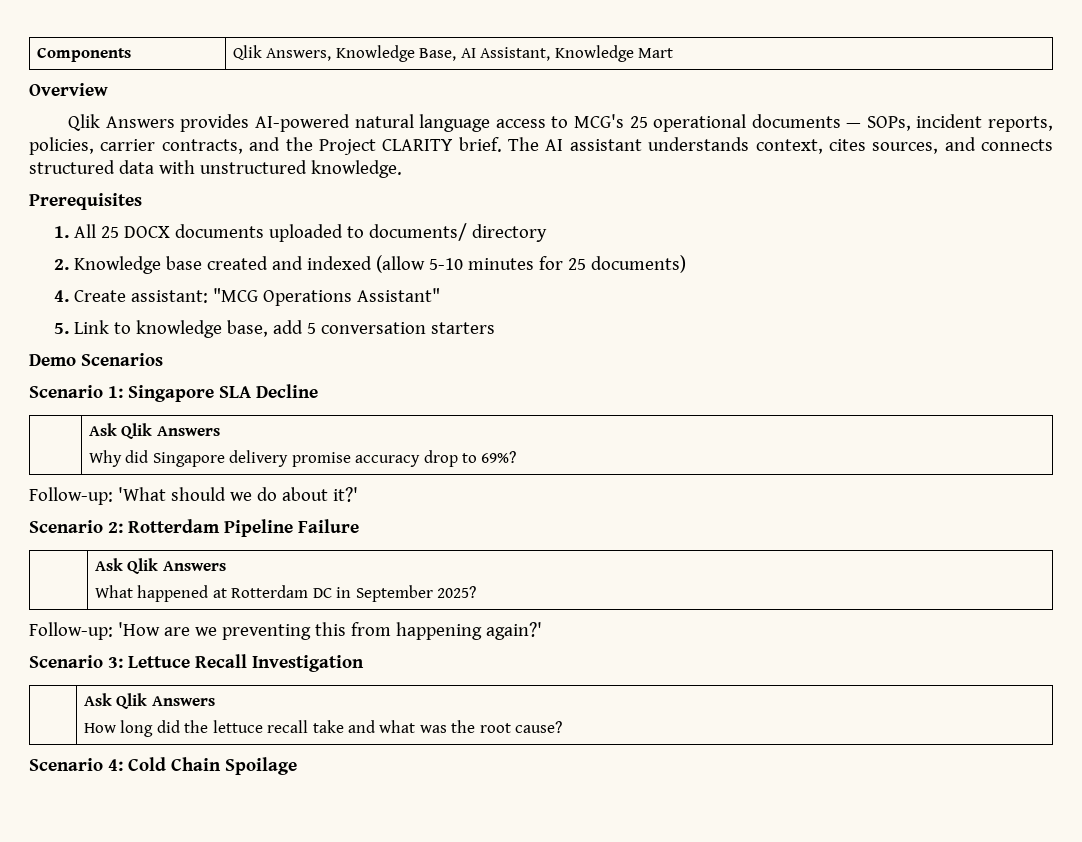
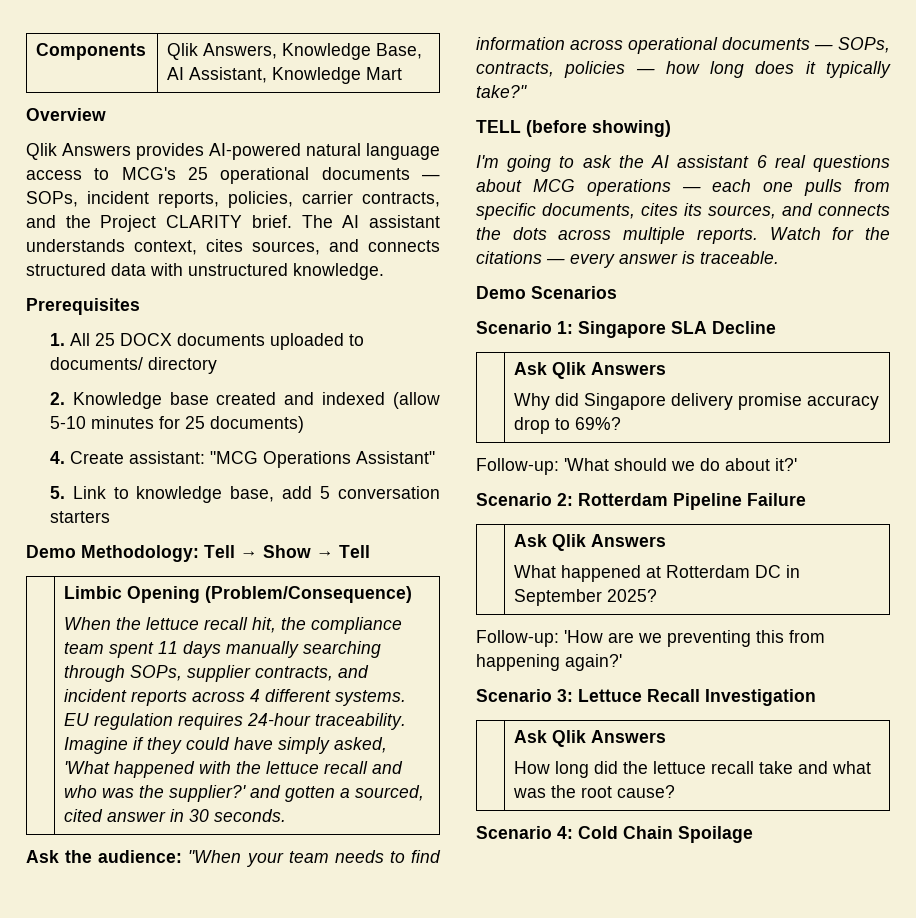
(495, 328) none -> [26,545,370,562] [64,586,413,603] [64,617,403,634] [64,641,382,658] [64,665,370,682] [64,689,407,706] [64,713,407,730] [64,737,388,754] [64,761,404,778] [64,785,425,802] [64,809,287,822] [26,850,441,867] [476,37,890,54] [476,61,891,78] [476,85,527,98] [476,120,671,137] [476,155,890,172] [476,179,890,196] [476,203,890,220] [476,227,890,244] [476,251,779,268] // Demo Methodology: Tell → Show → Tell // | Limbic Opening (Problem/Consequence) // When the lettuce recall hit, the compliance team spent 11 days manually searching through SOPs, supplier contracts, and incident reports across 4 different systems. EU regulation requires 24-hour traceability. Imagine if they could have simply asked, 'What happened with the lettuce recall and who was the supplier?' and gotten a sourced, cited answer in 30 seconds. // Ask the audience: "When your team needs to find information across operational documents — SOPs, contracts, policies — how long does it typically take?" // TELL (before showing) // I'm going to ask the AI assistant 6 real questions about MCG operations — each one pulls from specific documents, cites its sources, and connects the dots across multiple reports. Watch for the citations — every answer is traceable.

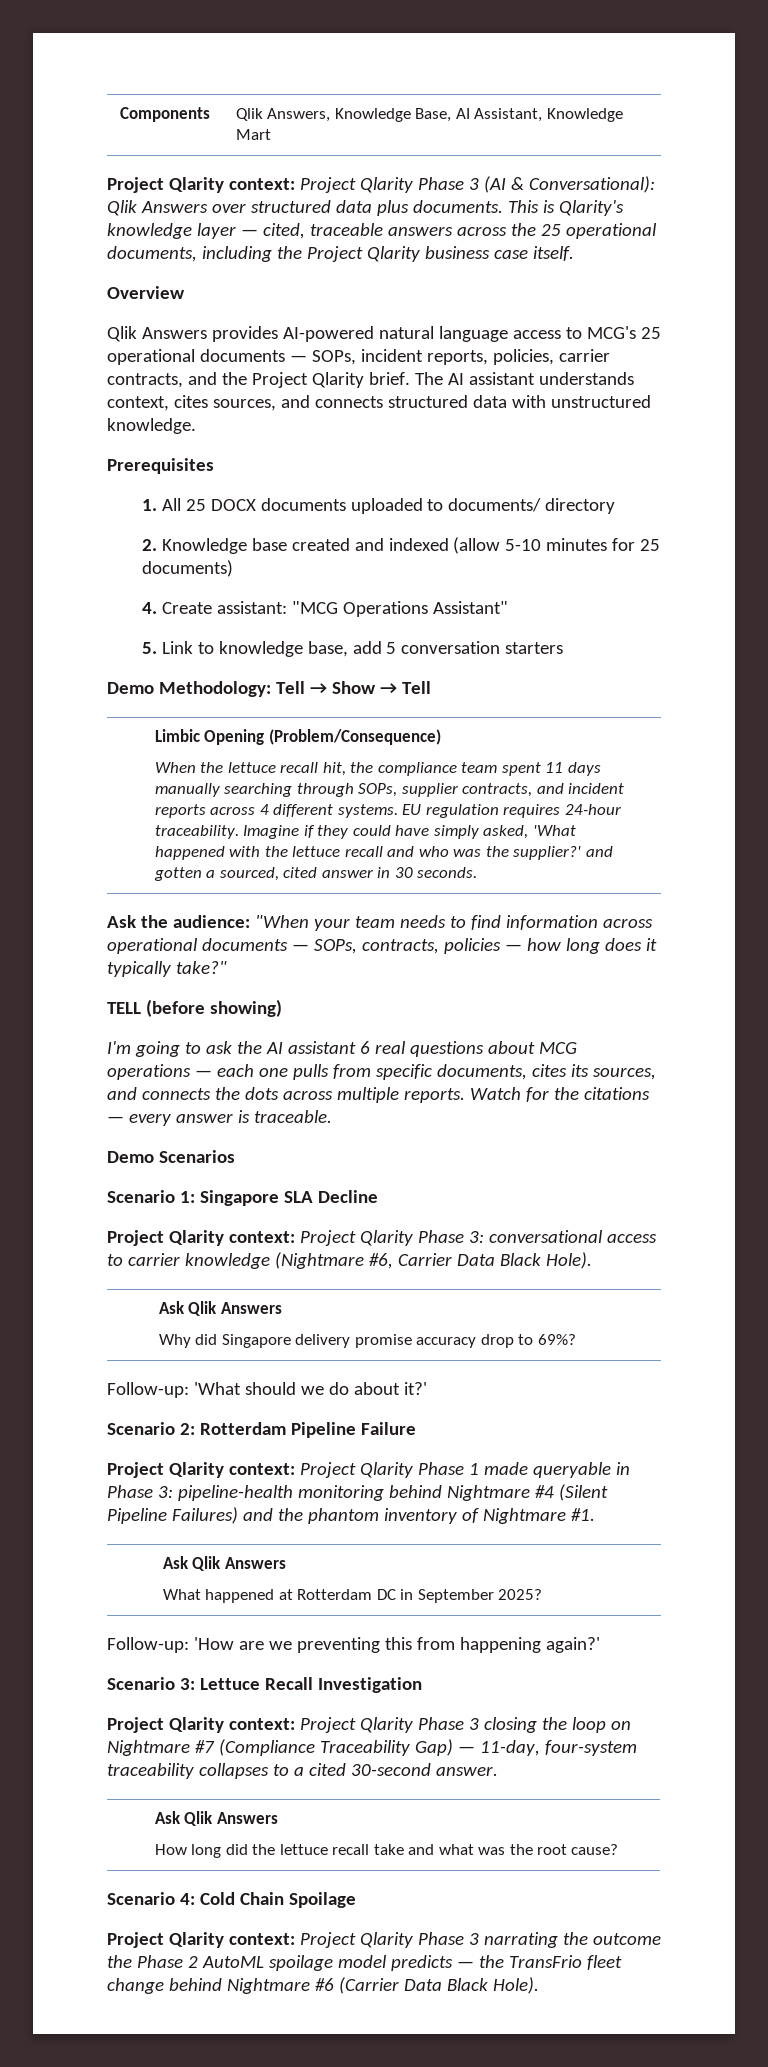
(403, 73) none -> [107,176,655,193] [107,200,624,216] [107,223,657,239] [107,246,574,262] // Project Qlarity context: Project Qlarity Phase 3 (AI & Conversational): Qlik Answers over structured data plus documents. This is Qlarity's knowledge layer — cited, traceable answers across the 25 operational documents, including the Project Qlarity business case itself.
[166,215,243,228] CLARITY -> [311,372,364,388] Qlarity
(776, 327) none -> [107,1230,657,1246] [107,1252,592,1269] // Project Qlarity context: Project Qlarity Phase 3: conversational access to carrier knowledge (Nightmare #6, Carrier Data Black Hole).
(806, 499) none -> [107,1462,630,1478] [107,1484,608,1501] [107,1507,595,1524] // Project Qlarity context: Project Qlarity Phase 1 made queryable in Phase 3: pipeline-health monitoring behind Nightmare #4 (Silent Pipeline Failures) and the phantom inventory of Nightmare #1.
(816, 697) none -> [107,1717,631,1733] [107,1739,637,1756] [107,1763,498,1779] // Project Qlarity context: Project Qlarity Phase 3 closing the loop on Nightmare #7 (Compliance Traceability Gap) — 11-day, four-system traceability collapses to a cited 30-second answer.
(753, 834) none -> [107,1932,661,1948] [107,1955,622,1971] [107,1977,539,1994] // Project Qlarity context: Project Qlarity Phase 3 narrating the outcome the Phase 2 AutoML spoilage model predicts — the TransFrio fleet change behind Nightmare #6 (Carrier Data Black Hole).

